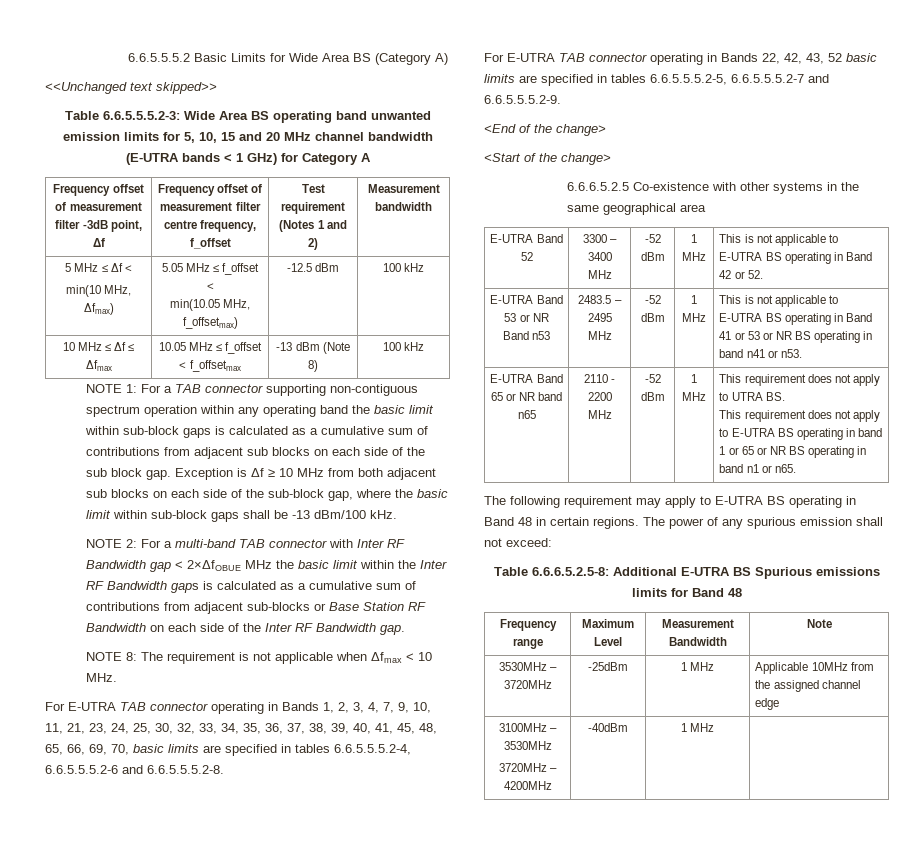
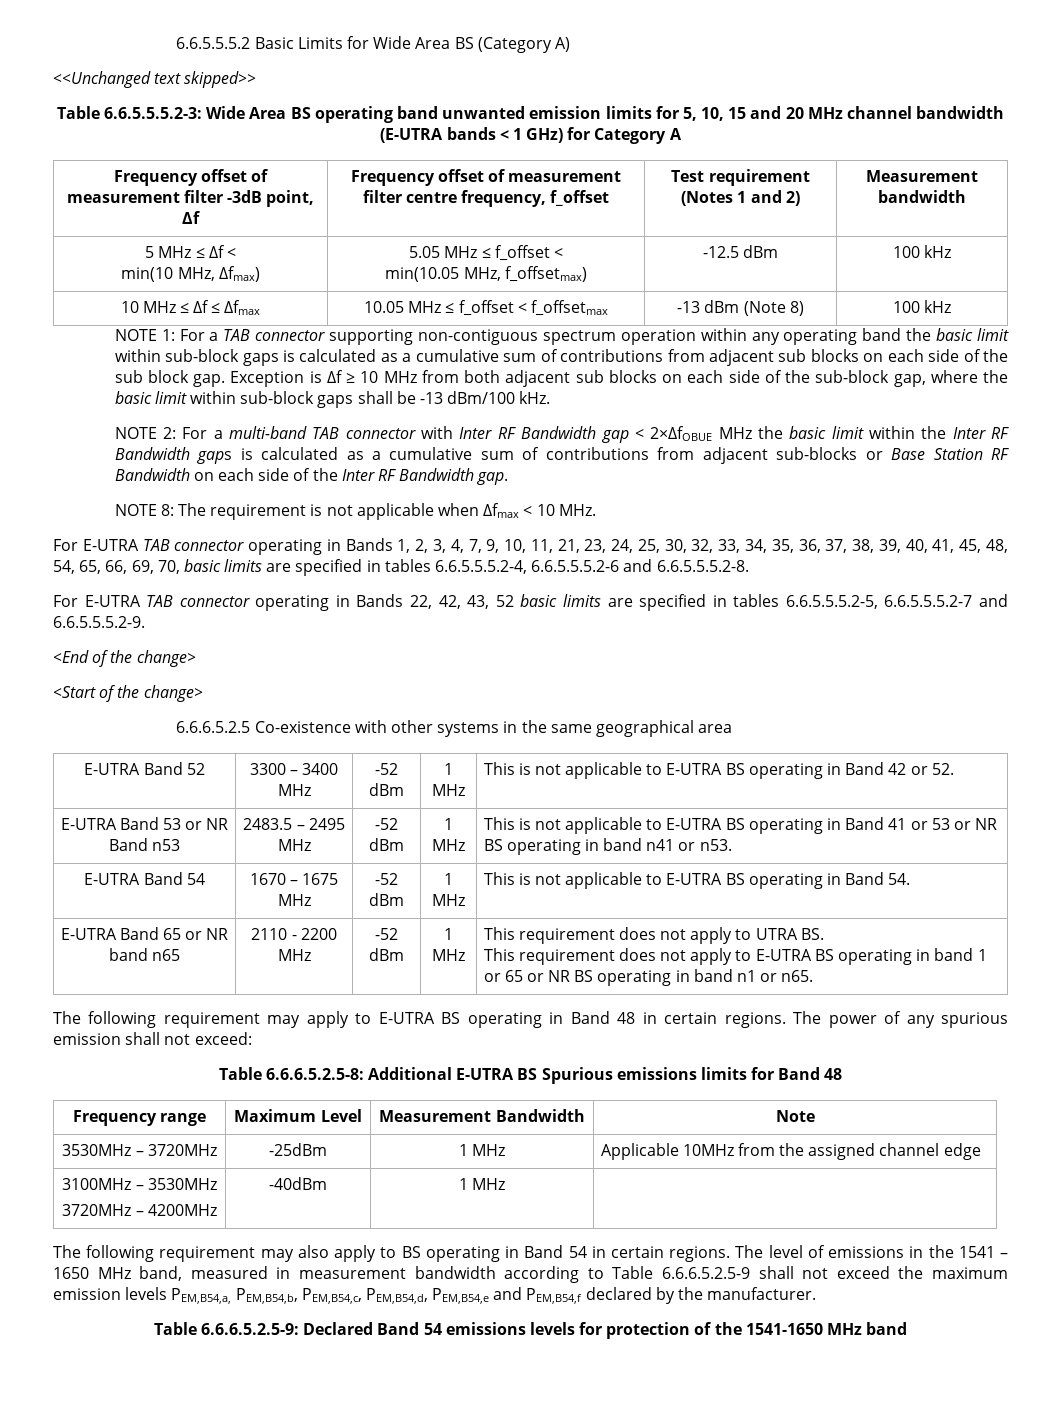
(437, 728) none -> [53,560,75,574] 54,
(802, 353) none -> [84,872,205,885] [249,873,339,885] [277,894,311,906] [375,873,398,885] [369,893,404,906] [444,873,453,885] [432,894,465,906] [483,872,911,889] // E-UTRA Band 54 | 1670 – 1675 MHz | -52 dBm | 1 MHz | This is not applicable to E-UTRA BS operating in Band 54.
(715, 727) none -> [53,1245,1009,1262] [53,1266,1008,1283] [53,1287,817,1304] [153,1322,908,1339] // The following requirement may also apply to BS operating in Band 54 in certain regions. The level of emissions in the 1541 – 1650 MHz band, measured in measurement bandwidth according to Table 6.6.6.5.2.5-9 shall not exceed the maximum emission levels PEM,B54,a, PEM,B54,b, PEM,B54,c, PEM,B54,d, PEM,B54,e and PEM,B54,f declared by the manufacturer. // Table 6.6.6.5.2.5-9: Declared Band 54 emissions levels for protection of the 1541-1650 MHz band

